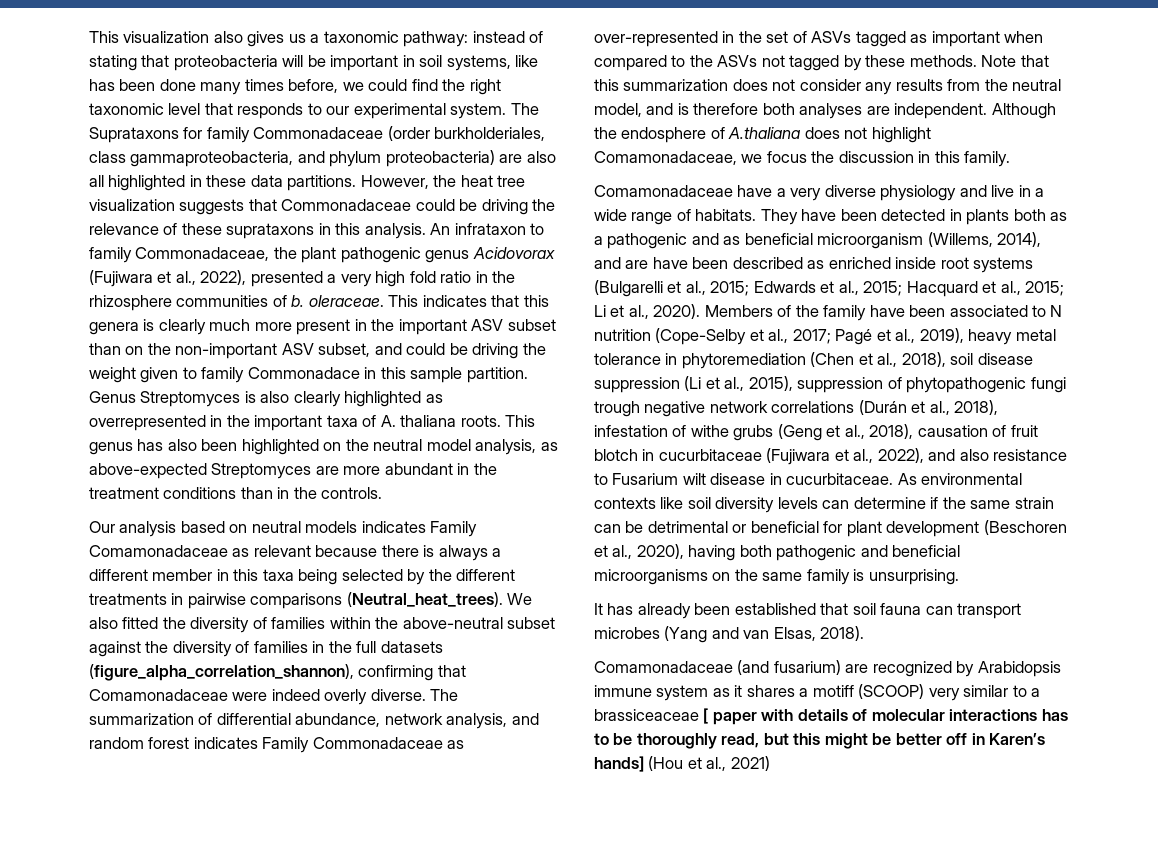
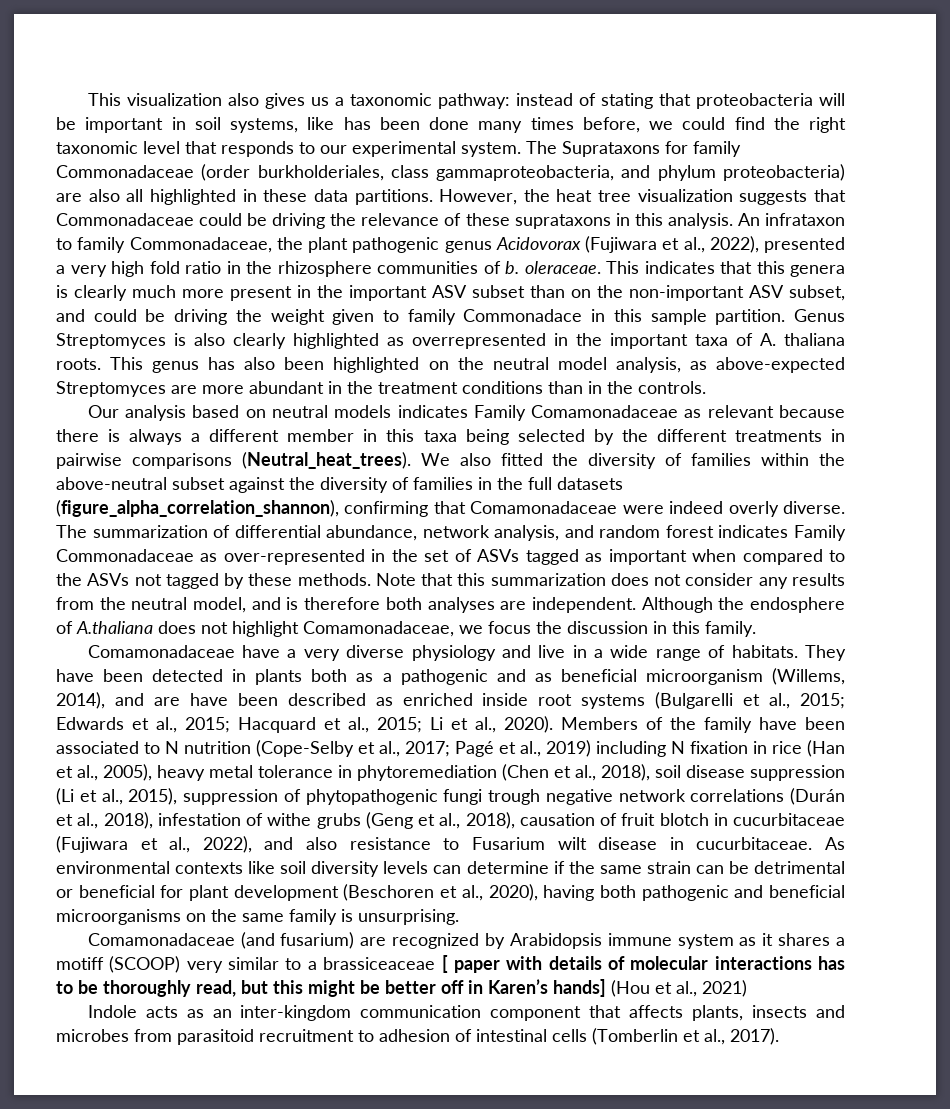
[919,328,964,343] 2019), -> [546,740,845,757] [56,764,152,781] 2019) including N fixation in rice (Han et al., 2005),
[594,603,1022,619] [594,626,865,643] // It has already been established that soil fauna can transport microbes (Yang and van Elsas, 2018). -> (459, 917) none
(770, 763) none -> [87,1005,846,1021] [56,1028,779,1045] // Indole acts as an inter-kingdom communication component that affects plants, insects and microbes from parasitoid recruitment to adhesion of intestinal cells (Tomberlin et al., 2017).

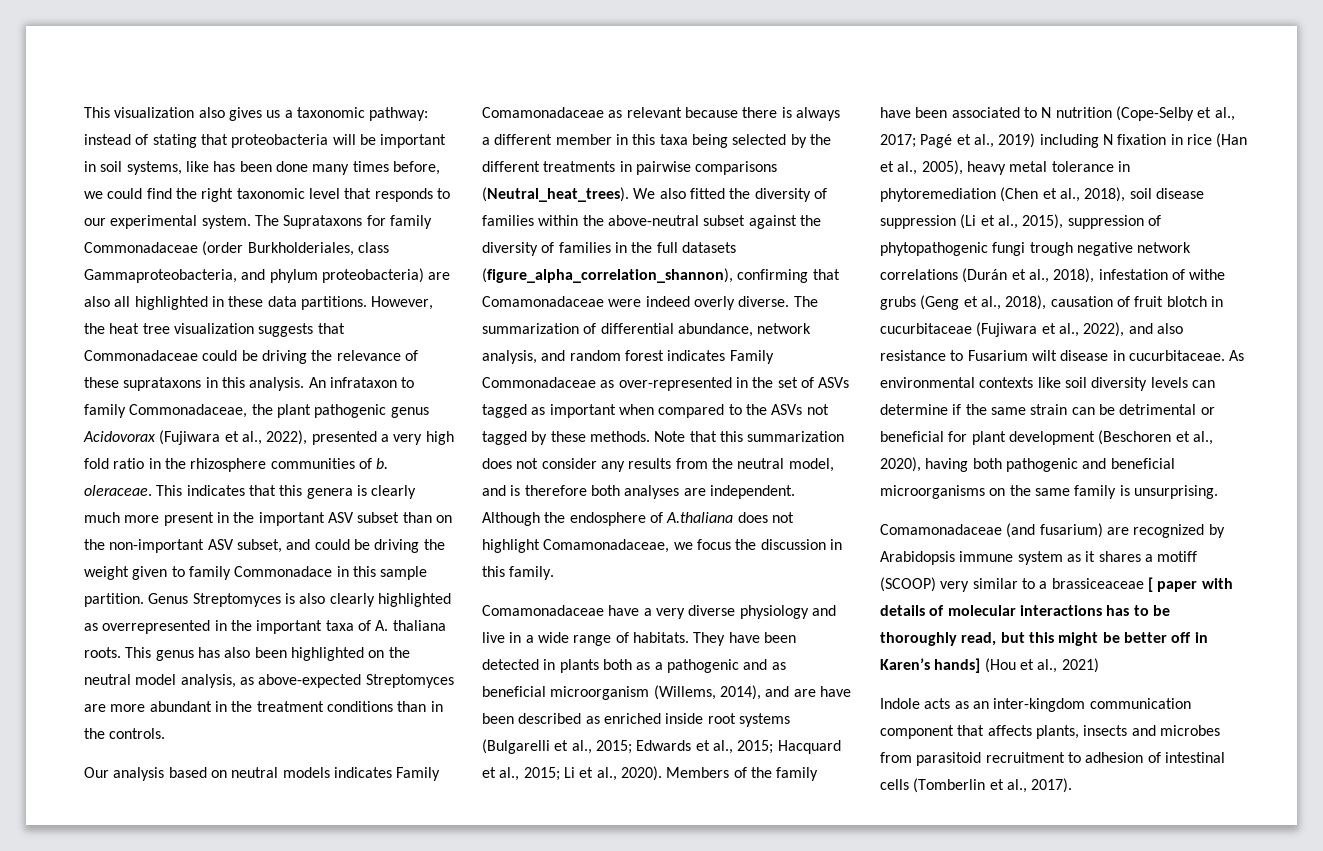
[257,165,615,181] burkholderiales, class gammaproteobacteria, -> [247,242,389,256] [84,269,237,283] Burkholderiales, class Gammaproteobacteria,

